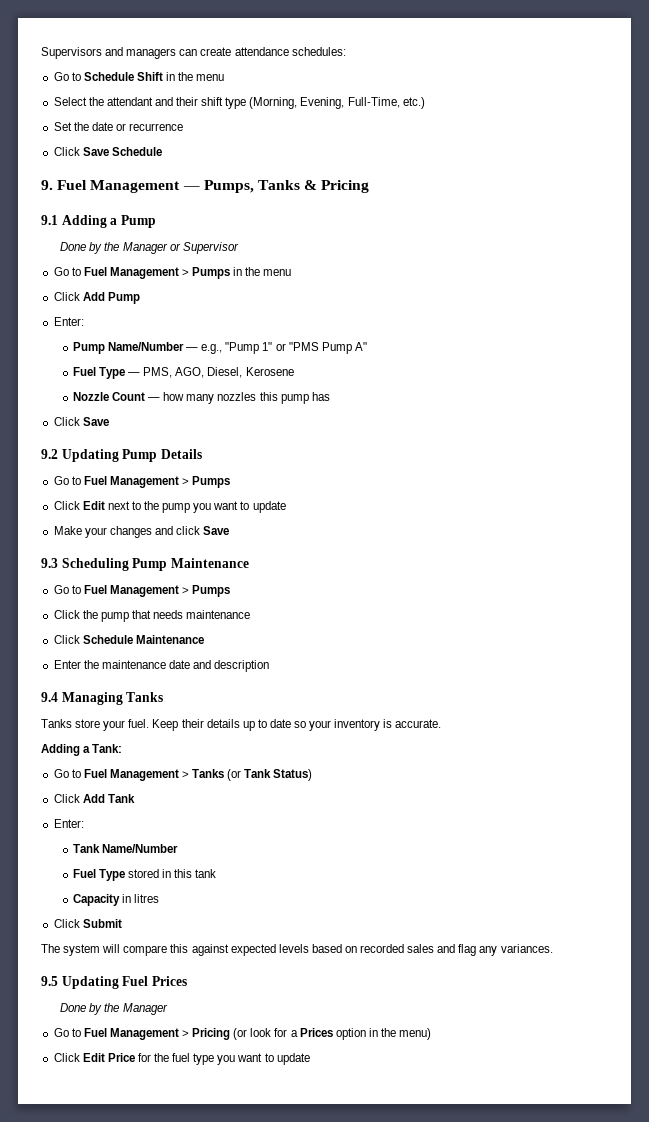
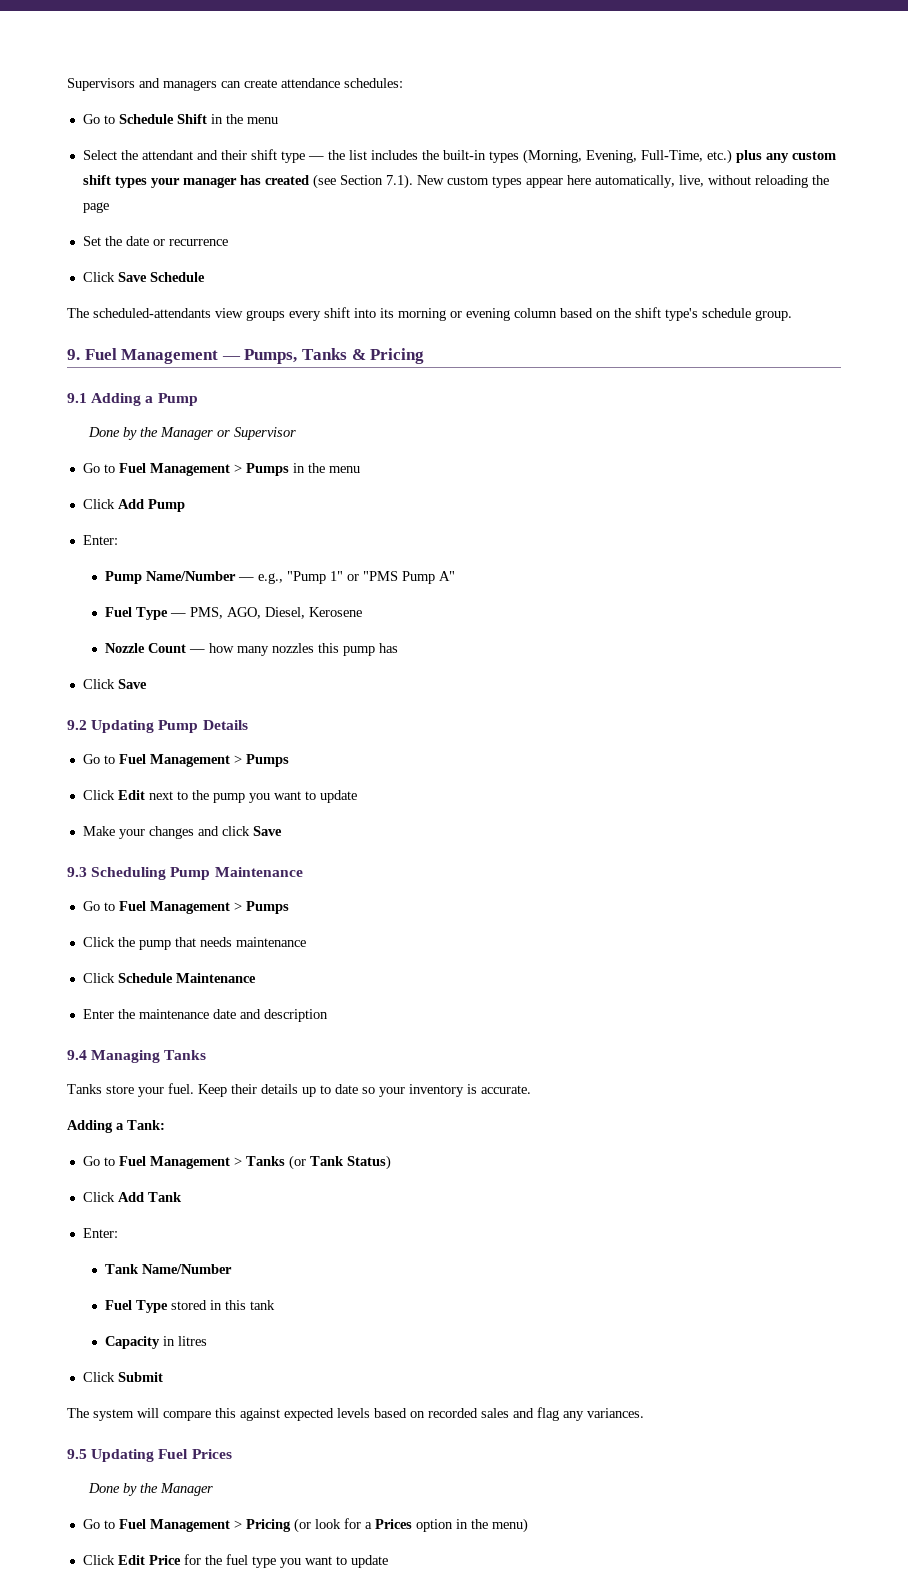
[249,97,425,109] (Morning, Evening, Full-Time, etc.) -> [307,149,836,164] [82,174,829,189] [82,202,109,213] — the list includes the built-in types (Morning, Evening, Full-Time, etc.) plus any custom shift types your manager has created (see Section 7.1). New custom types appear here automatically, live, without reloading the page
(162, 151) none -> [67,307,792,321] // The scheduled-attendants view groups every shift into its morning or evening column based on the shift type's schedule group.

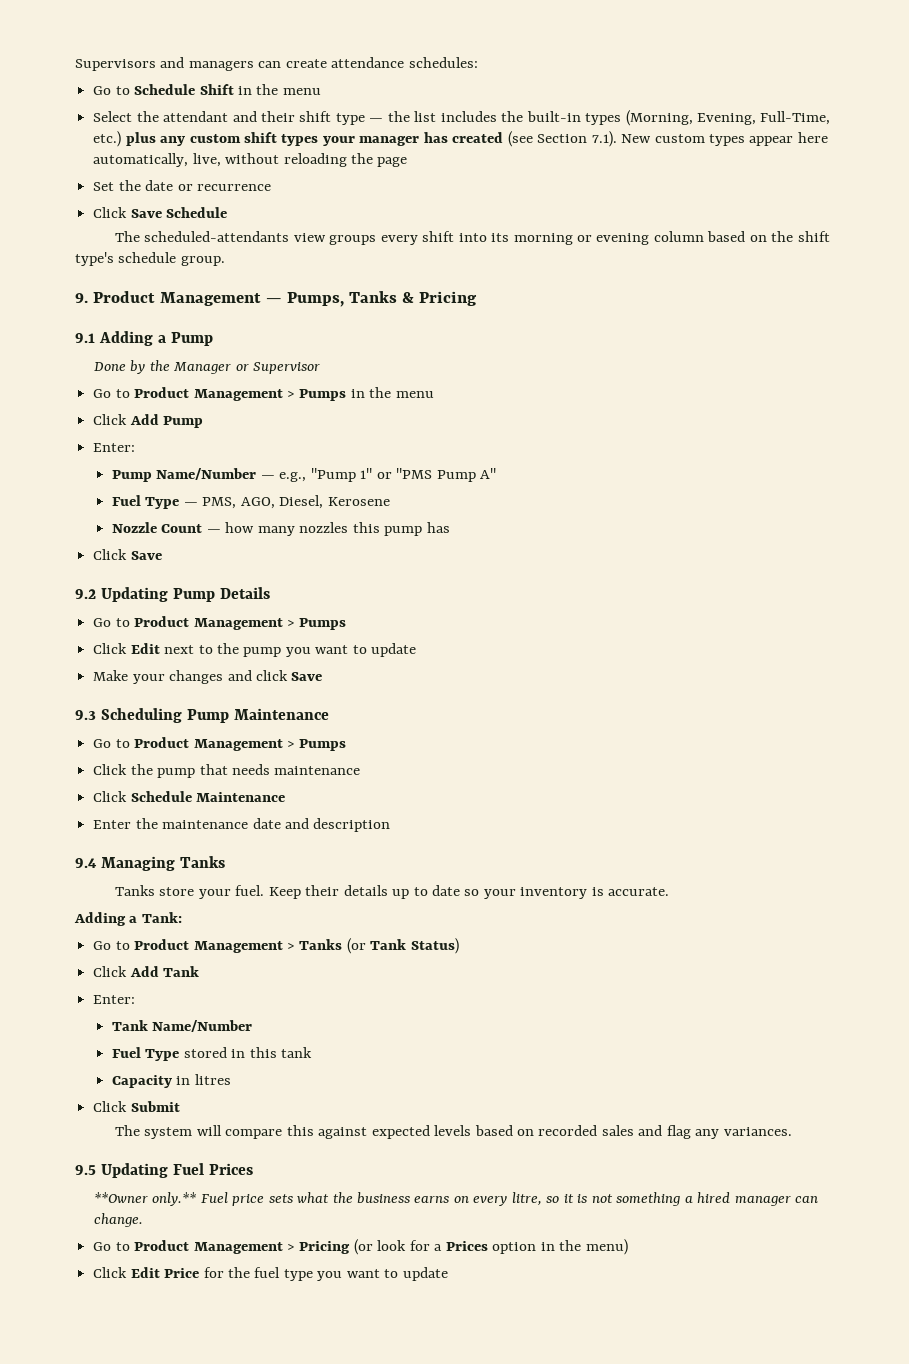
[84,348,117,360] Fuel -> [93,291,156,303] Product
[118,463,146,473] Fuel -> [134,387,190,398] Product
[118,754,146,764] Fuel -> [134,616,190,627] Product
[118,901,146,911] Fuel -> [134,737,190,748] Product
[118,1156,146,1166] Fuel -> [134,939,190,950] Product
[88,1483,214,1496] [82,1519,146,1529] Done by the Manager // Go to Fuel -> [93,1192,818,1206] [93,1213,143,1227] [93,1240,190,1251] **Owner only.** Fuel price sets what the business earns on every litre, so it is not something a hired manager can change. // Go to Product

